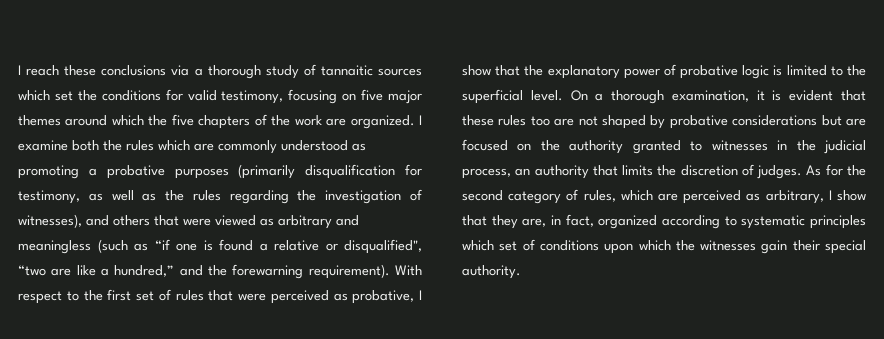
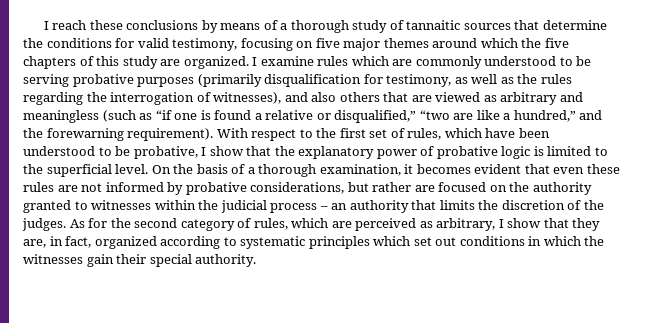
[171,65,190,76] via -> [201,20,278,33] by means of
[18,90,73,101] which set -> [514,20,607,30] that determine
[271,115,322,126] the work -> [96,56,158,69] this study
[72,140,122,151] both the -> (314, 61) none
[352,143,366,151] [18,165,97,179] as promoting a -> [559,56,592,66] [23,74,69,87] to be serving
[325,190,402,204] investigation -> [110,92,195,105] interrogation
(109, 220) none -> [311,92,337,102] also
[183,218,211,226] were -> [411,95,432,102] are
[344,239,422,254] disqualified", -> [334,110,417,123] disqualified,”
[175,290,348,304] rules that were perceived as -> [407,128,550,140] [23,146,131,156] rules, which have been understood to be
(588, 95) none -> [173,164,246,174] the basis of
[772,90,782,101] is -> [416,164,471,174] becomes
(866, 95) none -> [553,167,585,174] even
[530,116,550,126] too -> (54, 187) none
[602,115,646,129] shaped -> [105,182,164,192] informed
[732,115,842,126] considerations but -> [250,182,412,194] considerations, but rather
[777,140,788,150] in -> [154,200,196,210] within
[462,168,511,179] process, -> [270,203,328,213] process –
(754, 170) none -> [583,200,604,210] the
[522,239,634,254] of conditions upon -> [435,236,542,246] out conditions in

